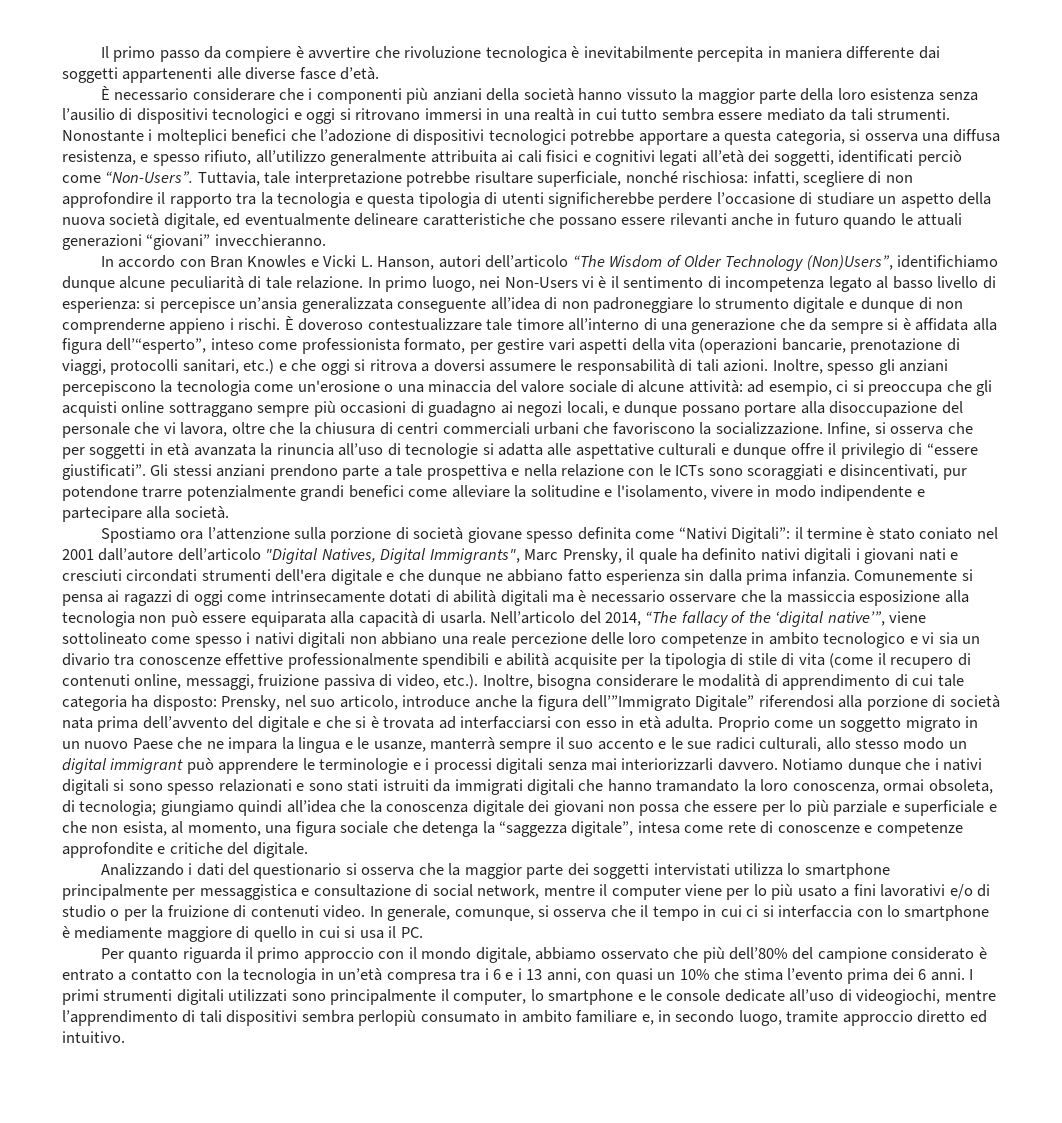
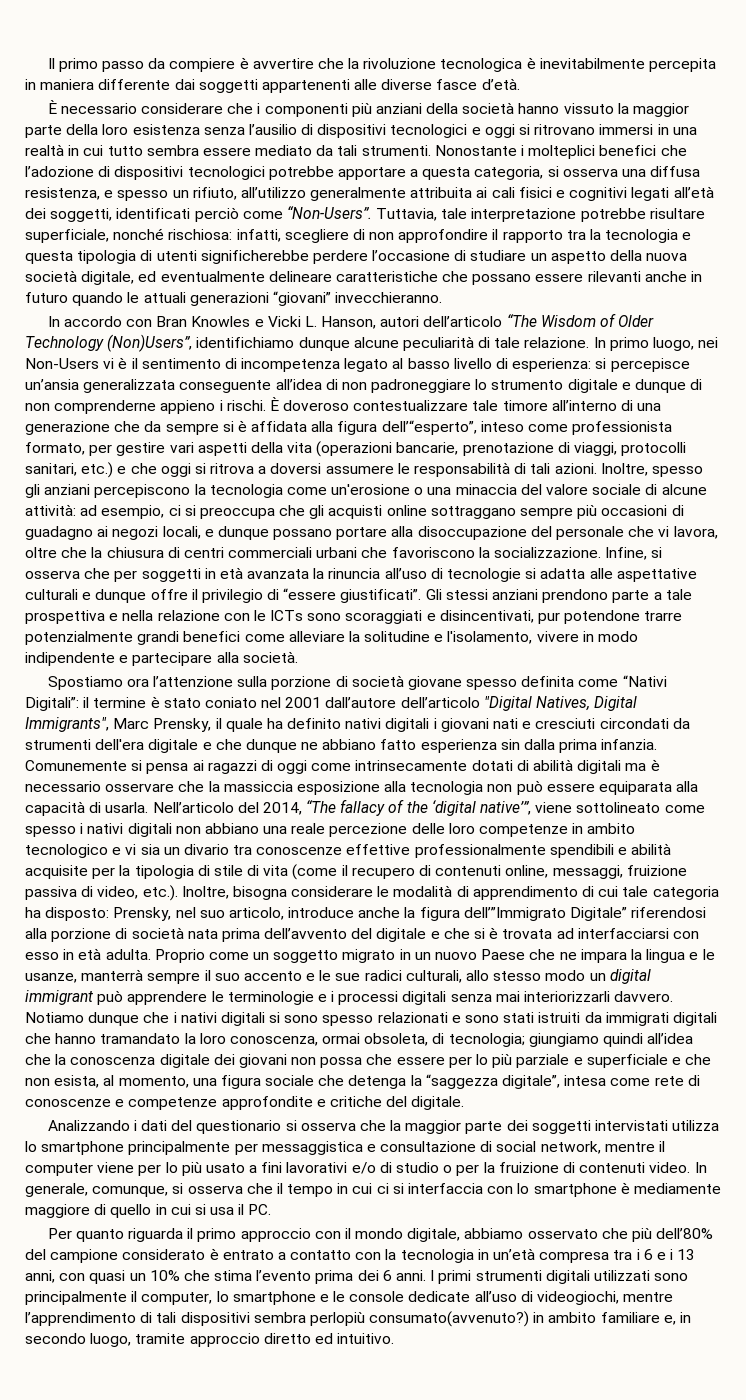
(400, 52) none -> [348,58,360,69] la
(200, 160) none -> [172,190,189,198] un
(198, 575) none -> [672,718,690,729] da
[420,1011,500,1023] consumato -> [369,1311,530,1327] consumato(avvenuto?)

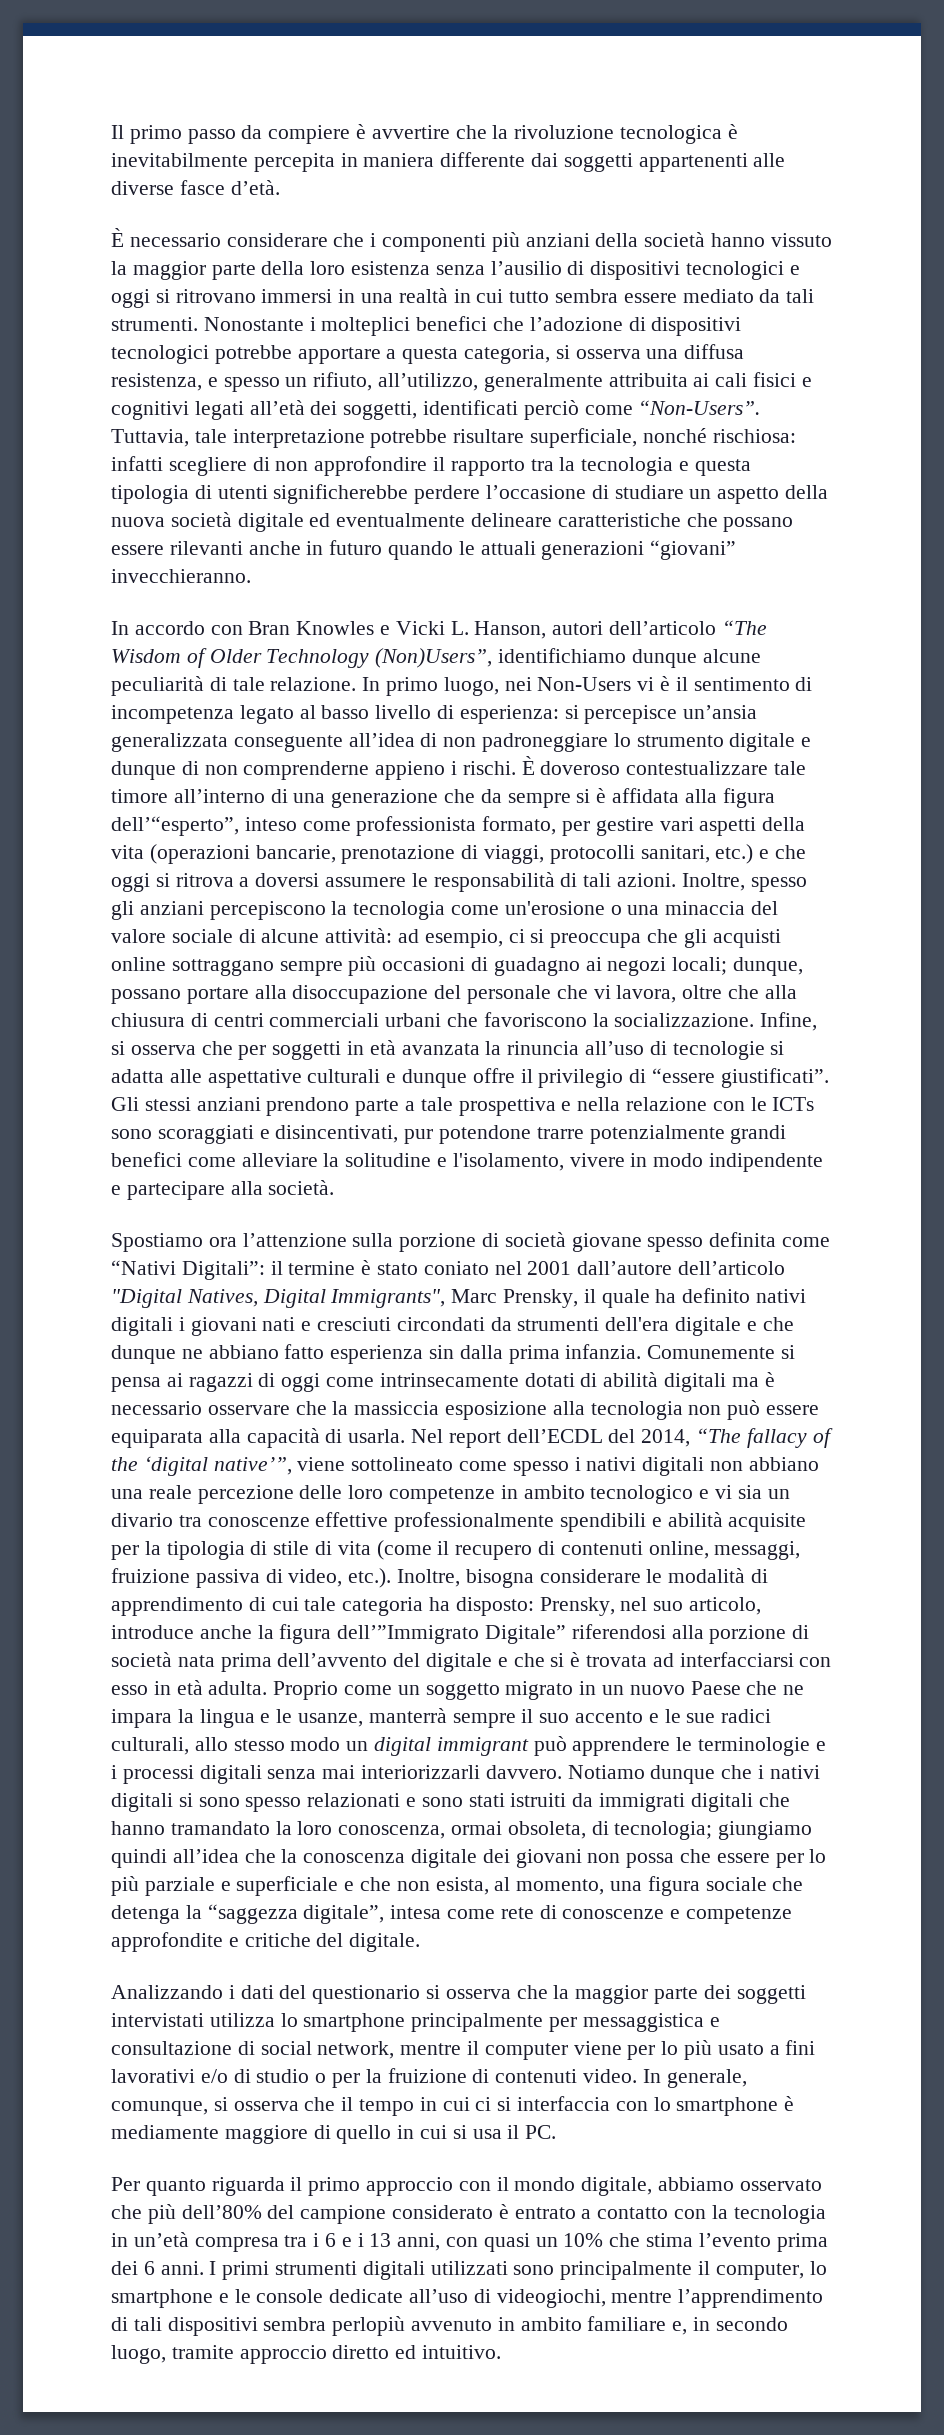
[240,187,306,198] all’utilizzo -> [378,373,479,391] all’utilizzo,
[236,229,281,242] infatti, -> [111,456,163,471] infatti
[81,271,135,285] digitale, -> [237,513,304,532] digitale
[162,526,269,540] locali, e dunque -> [672,957,804,976] locali; dunque,
[91,547,103,558] la -> [764,985,797,999] alla
[152,802,234,813] Nell’articolo -> [411,1429,603,1448] Nel report dell’ECDL
[369,1311,530,1327] consumato(avvenuto?) -> [411,2319,493,2331] avvenuto

